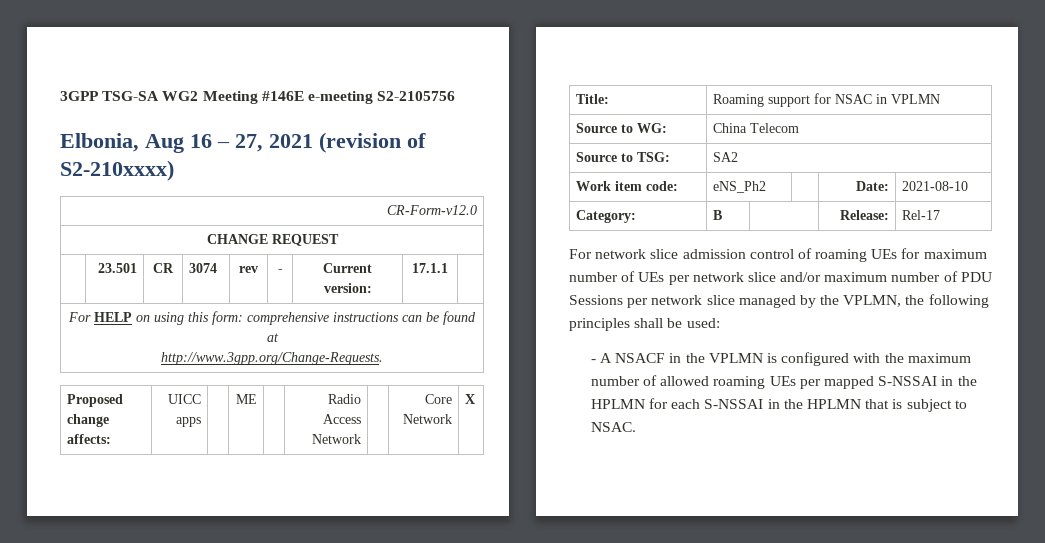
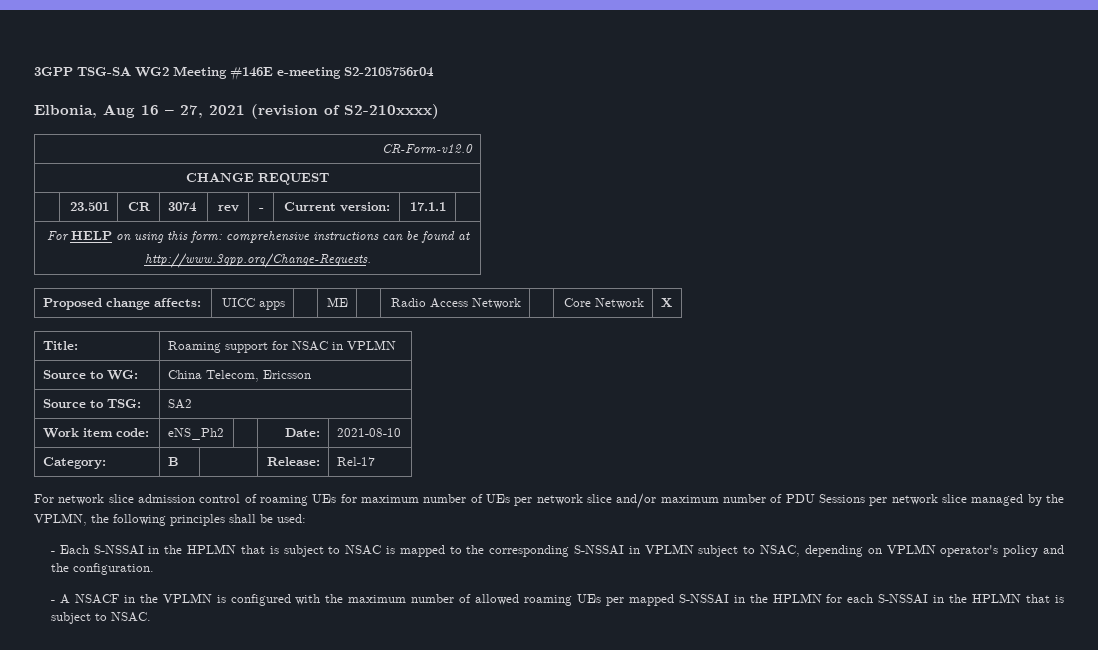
[377,91,456,101] S2-2105756 -> [344,67,434,77] S2-2105756r04
[749,123,799,133] Telecom -> [205,370,311,382] Telecom, Ericsson
(720, 323) none -> [51,544,1064,557] [51,563,155,575] // - Each S-NSSAI in the HPLMN that is subject to NSAC is mapped to the corresponding S-NSSAI in VPLMN subject to NSAC, depending on VPLMN operator's policy and the configuration.

